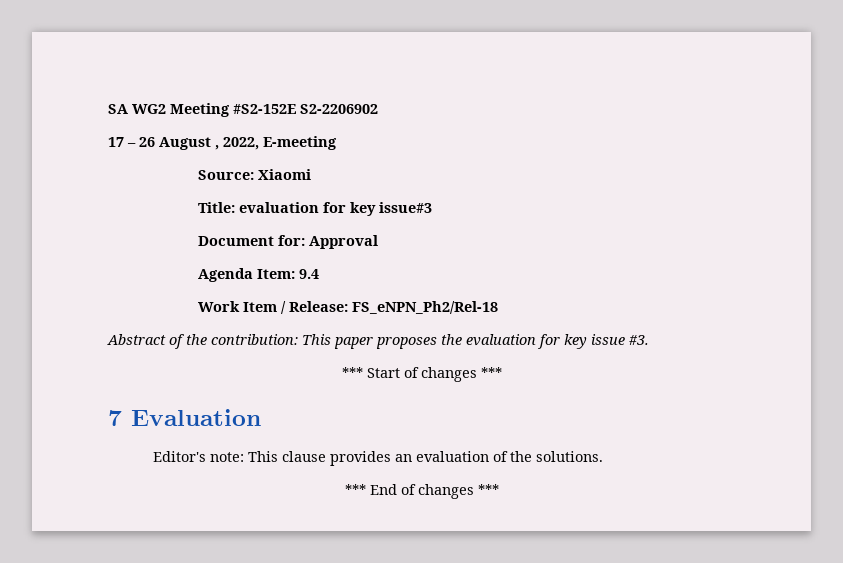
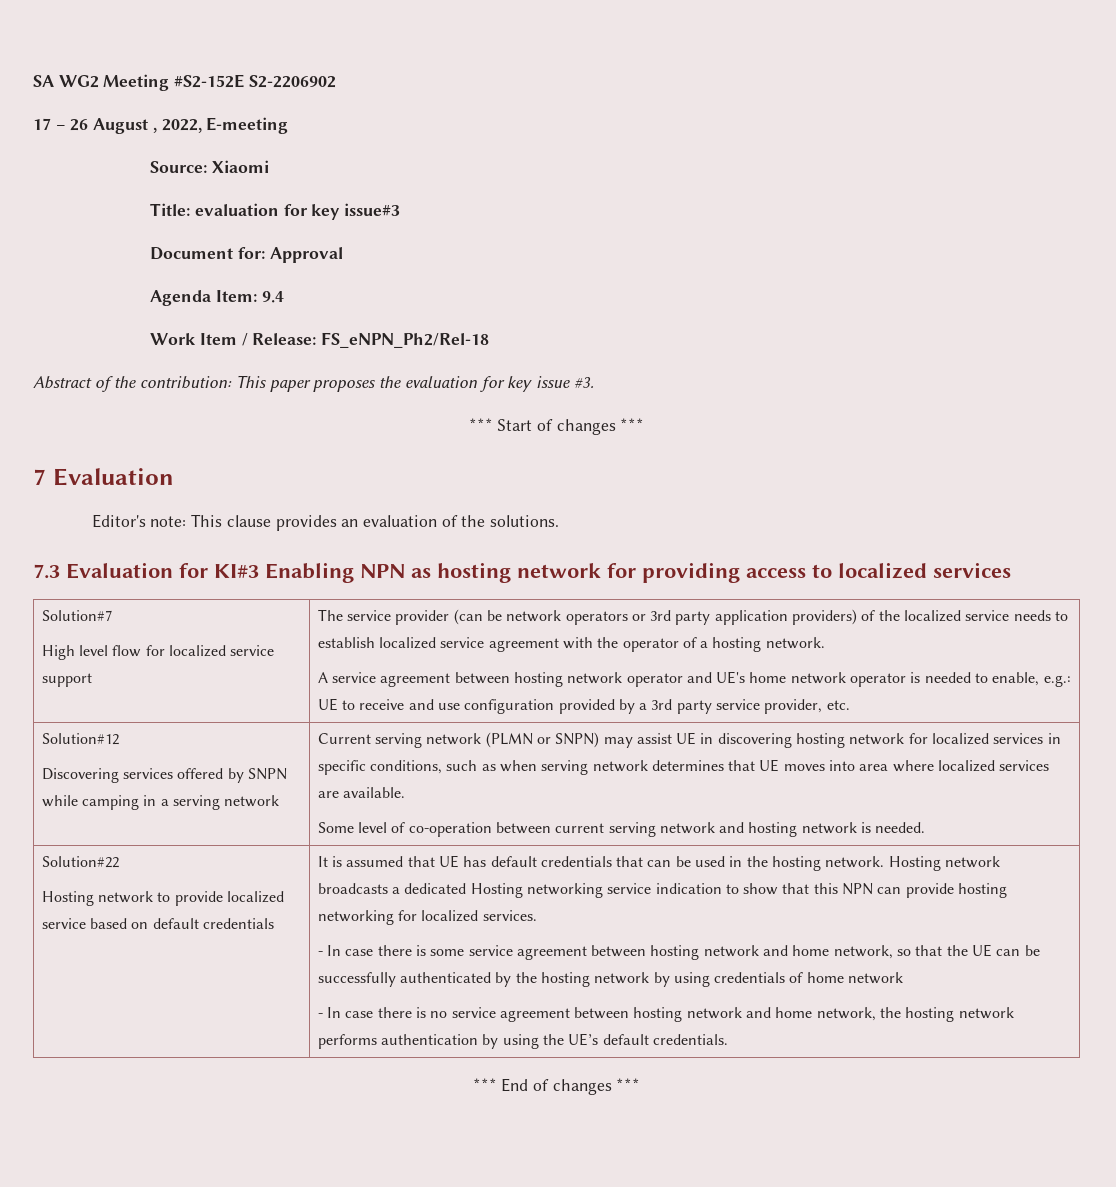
(604, 456) none -> [33,562,1011,583] [41,610,112,621] [41,645,275,660] [41,673,92,687] [317,609,1069,625] [317,637,825,652] [317,671,1071,687] [317,698,850,714] [41,733,119,745] [41,768,287,783] [41,795,280,810] [317,732,1061,748] [317,759,1050,775] [317,787,405,798] [317,822,926,837] [41,856,119,868] [41,891,284,906] [41,918,274,929] [317,855,1001,871] [317,883,1008,898] [317,910,537,925] [317,944,1040,960] [317,972,904,987] [317,1007,1014,1022] [317,1033,728,1049] // 7.3 Evaluation for KI#3 Enabling NPN as hosting network for providing access to localized services // Solution#7 // High level flow for localized service support | The service provider (can be network operators or 3rd party application providers) of the localized service needs to establish localized service agreement with the operator of a hosting network. // A service agreement between hosting network operator and UE's home network operator is needed to enable, e.g.: UE to receive and use configuration provided by a 3rd party service provider, etc. // Solution#12 // Discovering services offered by SNPN while camping in a serving network | Current serving network (PLMN or SNPN) may assist UE in discovering hosting network for localized services in specific conditions, such as when serving network determines that UE moves into area where localized services are available. // Some level of co-operation between current serving network and hosting network is needed. // Solution#22 // Hosting network to provide localized service based on default credentials | It is assumed that UE has default credentials that can be used in the hosting network. Hosting network broadcasts a dedicated Hosting networking service indication to show that this NPN can provide hosting networking for localized services. // - In case there is some service agreement between hosting network and home network, so that the UE can be successfully authenticated by the hosting network by using credentials of home network // - In case there is no service agreement between hosting network and home network, the hosting network performs authentication by using the UE’s default credentials.

